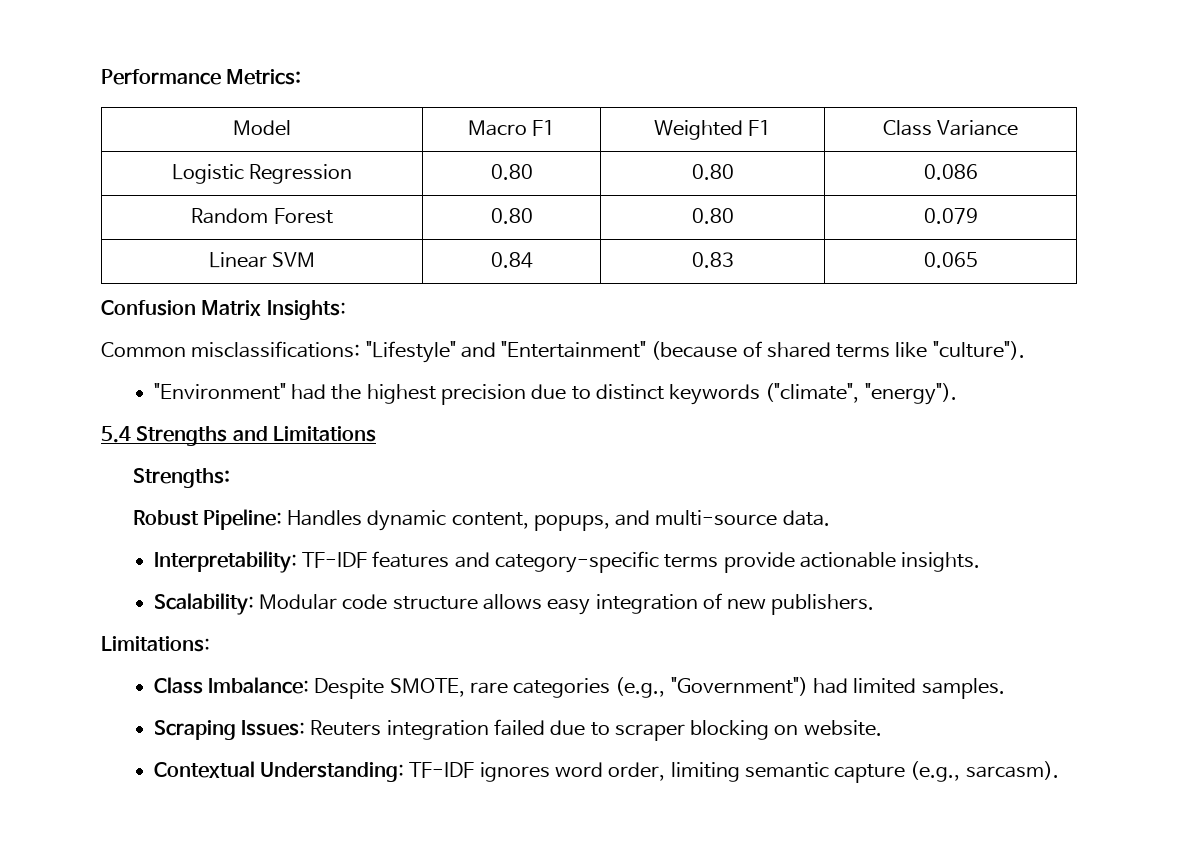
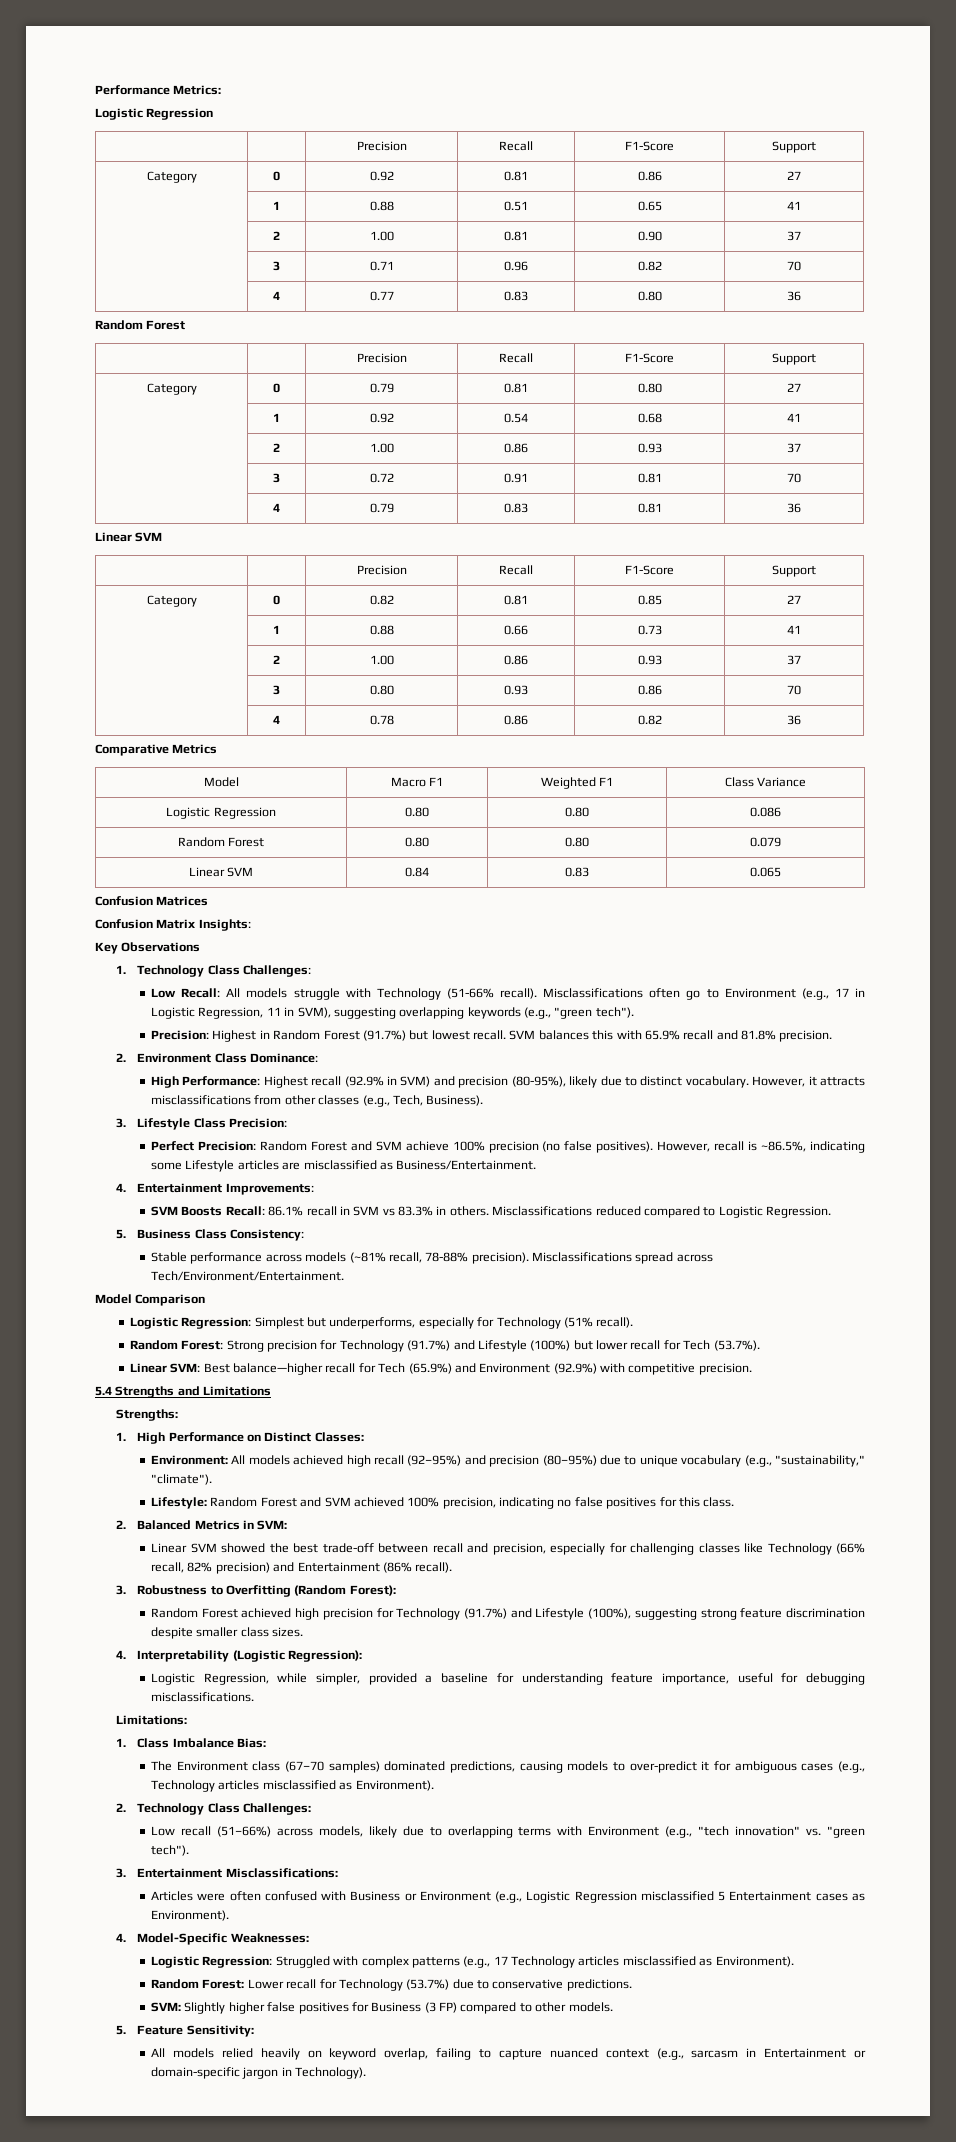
(302, 77) none -> [95,108,214,120] [356,141,407,151] [499,141,533,151] [624,141,674,151] [771,141,816,153] [146,171,197,183] [273,171,280,181] [369,171,394,181] [504,171,528,181] [637,171,662,181] [786,171,801,180] [273,201,280,210] [369,201,394,211] [504,201,528,211] [637,201,662,211] [786,201,801,210] [273,231,280,240] [369,231,394,241] [504,231,528,241] [637,231,662,241] [786,231,801,241] [273,261,280,271] [369,261,394,271] [504,261,528,271] [637,261,662,271] [786,261,801,271] [273,291,280,300] [369,291,394,301] [504,291,528,301] [637,291,662,301] [786,291,801,301] [95,320,186,330] [356,353,407,363] [499,353,533,363] [624,353,674,363] [771,353,816,365] [146,383,197,395] [273,383,280,393] [369,383,394,393] [504,383,528,393] [637,383,662,393] [786,383,801,392] [273,413,280,422] [369,413,394,423] [504,413,528,423] [637,413,662,423] [786,413,801,422] [273,443,280,452] [369,443,394,453] [504,443,528,453] [637,443,662,453] [786,443,801,453] [273,473,280,483] [369,473,394,483] [504,473,528,483] [637,473,662,483] [786,473,801,483] [273,503,280,512] [369,503,394,513] [504,503,528,513] [637,503,662,513] [786,503,801,513] [95,532,163,542] [356,565,407,575] [499,565,533,575] [624,565,674,575] [771,565,816,577] [146,595,197,607] [273,595,280,605] [369,595,394,605] [504,595,528,605] [637,595,662,605] [786,595,801,604] [273,625,280,634] [369,625,394,635] [504,625,528,635] [637,625,662,635] [786,625,801,634] [273,655,280,664] [369,655,394,665] [504,655,528,665] [637,655,662,665] [786,655,801,665] [273,685,280,695] [369,685,394,695] [504,685,528,695] [637,685,662,695] [786,685,801,695] [273,715,280,724] [369,715,394,725] [504,715,528,725] [637,715,662,725] [786,715,801,725] [95,744,218,756] // Logistic Regression // | | Precision | Recall | F1-Score | Support // Category | 0 | 0.92 | 0.81 | 0.86 | 27 // | 1 | 0.88 | 0.51 | 0.65 | 41 // | 2 | 1.00 | 0.81 | 0.90 | 37 // | 3 | 0.71 | 0.96 | 0.82 | 70 // | 4 | 0.77 | 0.83 | 0.80 | 36 // Random Forest // | | Precision | Recall | F1-Score | Support // Category | 0 | 0.79 | 0.81 | 0.80 | 27 // | 1 | 0.92 | 0.54 | 0.68 | 41 // | 2 | 1.00 | 0.86 | 0.93 | 37 // | 3 | 0.72 | 0.91 | 0.81 | 70 // | 4 | 0.79 | 0.83 | 0.81 | 36 // Linear SVM // | | Precision | Recall | F1-Score | Support // Category | 0 | 0.82 | 0.81 | 0.85 | 27 // | 1 | 0.88 | 0.66 | 0.73 | 41 // | 2 | 1.00 | 0.86 | 0.93 | 37 // | 3 | 0.80 | 0.93 | 0.86 | 70 // | 4 | 0.78 | 0.86 | 0.82 | 36 // Comparative Metrics
(978, 260) none -> [95,896,209,906] // Confusion Matrices
[101,341,1025,363] [153,383,957,405] Common misclassifications: "Lifestyle" and "Entertainment" (because of shared terms like "culture"). // "Environment" had the highest precision due to distinct keywords ("climate", "energy"). -> [95,942,201,954] [116,965,311,977] [150,988,865,1000] [150,1007,634,1019] [150,1030,833,1042] [116,1053,318,1063] [150,1076,866,1088] [150,1095,484,1107] [116,1118,287,1130] [150,1141,865,1153] [150,1160,537,1172] [116,1183,314,1195] [150,1206,831,1218] [116,1229,304,1241] [150,1252,713,1264] [150,1271,344,1281] [95,1294,206,1306] [129,1317,634,1329] [129,1340,760,1352] [129,1363,752,1375] Key Observations // 1. Technology Class Challenges: // Low Recall: All models struggle with Technology (51-66% recall). Misclassifications often go to Environment (e.g., 17 in Logistic Regression, 11 in SVM), suggesting overlapping keywords (e.g., "green tech"). // Precision: Highest in Random Forest (91.7%) but lowest recall. SVM balances this with 65.9% recall and 81.8% precision. // 2. Environment Class Dominance: // High Performance: Highest recall (92.9% in SVM) and precision (80-95%), likely due to distinct vocabulary. However, it attracts misclassifications from other classes (e.g., Tech, Business). // 3. Lifestyle Class Precision: // Perfect Precision: Random Forest and SVM achieve 100% precision (no false positives). However, recall is ~86.5%, indicating some Lifestyle articles are misclassified as Business/Entertainment. // 4. Entertainment Improvements: // SVM Boosts Recall: 86.1% recall in SVM vs 83.3% in others. Misclassifications reduced compared to Logistic Regression. // 5. Business Class Consistency: // Stable performance across models (~81% recall, 78-88% precision). Misclassifications spread across Tech/Environment/Entertainment. // Model Comparison // Logistic Regression: Simplest but underperforms, especially for Technology (51% recall). // Random Forest: Strong precision for Technology (91.7%) and Lifestyle (100%) but lower recall for Tech (53.7%). // Linear SVM: Best balance—higher recall for Tech (65.9%) and Environment (92.9%) with competitive precision.
[132,509,830,531] [153,551,981,573] [153,593,875,615] [101,636,210,652] [153,677,1005,699] [153,719,882,741] [153,761,1059,783] Robust Pipeline: Handles dynamic content, popups, and multi-source data. // Interpretability: TF-IDF features and category-specific terms provide actionable insights. // Scalability: Modular code structure allows easy integration of new publishers. // Limitations: // Class Imbalance: Despite SMOTE, rare categories (e.g., "Government") had limited samples. // Scraping Issues: Reuters integration failed due to scraper blocking on website. // Contextual Understanding: TF-IDF ignores word order, limiting semantic capture (e.g., sarcasm). -> [116,1432,364,1444] [150,1455,865,1467] [150,1474,212,1485] [150,1497,735,1509] [116,1520,288,1530] [150,1543,865,1555] [150,1562,453,1574] [116,1585,396,1597] [150,1608,865,1620] [150,1627,304,1639] [116,1650,362,1662] [150,1673,866,1685] [150,1692,254,1702] [116,1715,188,1725] [116,1738,266,1748] [150,1761,866,1773] [150,1780,434,1792] [116,1803,311,1815] [150,1826,865,1838] [150,1845,189,1856] [116,1868,338,1878] [150,1891,866,1903] [150,1910,229,1921] [116,1933,309,1945] [150,1956,794,1968] [150,1979,632,1991] [150,2002,613,2014] [116,2025,254,2037] [150,2048,866,2060] [150,2067,367,2079] 1. High Performance on Distinct Classes: // Environment: All models achieved high recall (92–95%) and precision (80–95%) due to unique vocabulary (e.g., "sustainability," "climate"). // Lifestyle: Random Forest and SVM achieved 100% precision, indicating no false positives for this class. // 2. Balanced Metrics in SVM: // Linear SVM showed the best trade-off between recall and precision, especially for challenging classes like Technology (66% recall, 82% precision) and Entertainment (86% recall). // 3. Robustness to Overfitting (Random Forest): // Random Forest achieved high precision for Technology (91.7%) and Lifestyle (100%), suggesting strong feature discrimination despite smaller class sizes. // 4. Interpretability (Logistic Regression): // Logistic Regression, while simpler, provided a baseline for understanding feature importance, useful for debugging misclassifications. // Limitations: // 1. Class Imbalance Bias: // The Environment class (67–70 samples) dominated predictions, causing models to over-predict it for ambiguous cases (e.g., Technology articles misclassified as Environment). // 2. Technology Class Challenges: // Low recall (51–66%) across models, likely due to overlapping terms with Environment (e.g., "tech innovation" vs. "green tech"). // 3. Entertainment Misclassifications: // Articles were often confused with Business or Environment (e.g., Logistic Regression misclassified 5 Entertainment cases as Environment). // 4. Model-Specific Weaknesses: // Logistic Regression: Struggled with complex patterns (e.g., 17 Technology articles misclassified as Environment). // Random Forest: Lower recall for Technology (53.7%) due to conservative predictions. // SVM: Slightly higher false positives for Business (3 FP) compared to other models. // 5. Feature Sensitivity: // All models relied heavily on keyword overlap, failing to capture nuanced context (e.g., sarcasm in Entertainment or domain-specific jargon in Technology).

